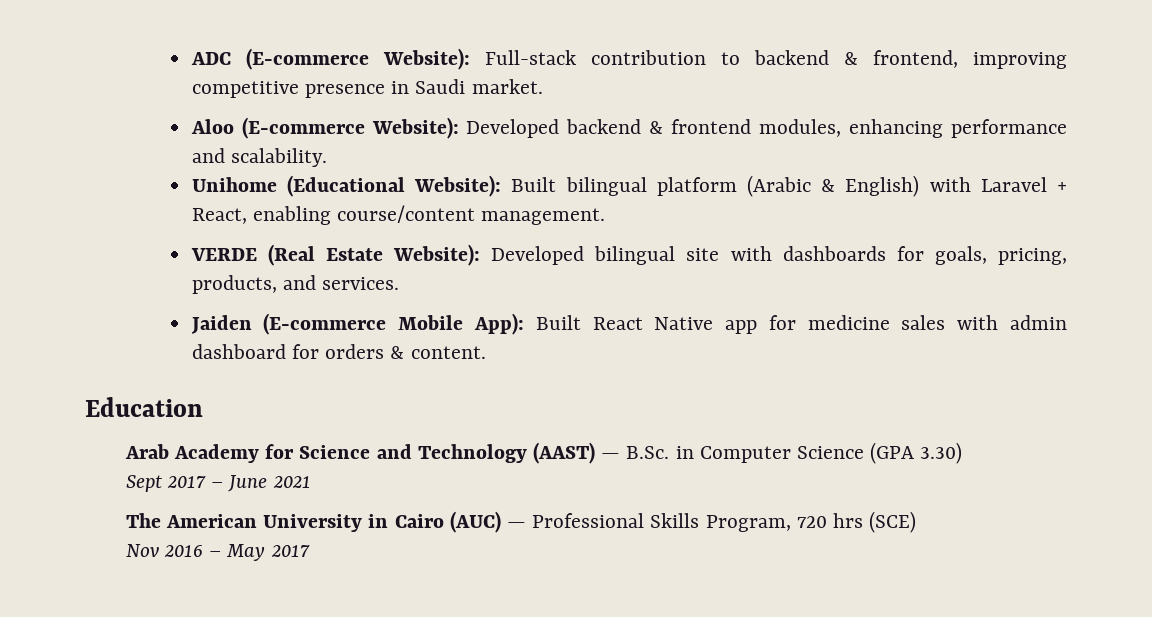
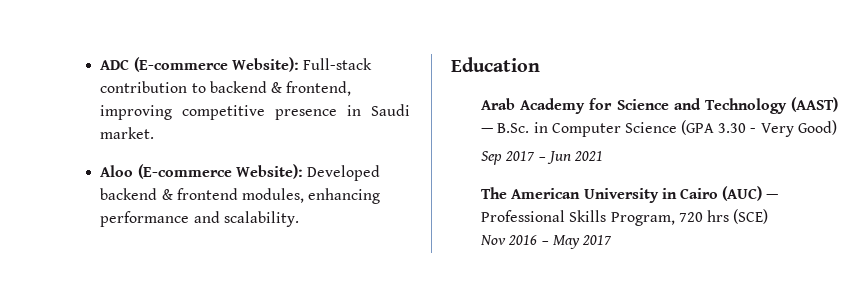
[191,175,1067,197] [191,205,606,225] [190,244,1067,266] [191,275,400,294] [190,313,1067,335] [191,344,486,359] // Unihome (Educational Website): Built bilingual platform (Arabic & English) with Laravel + React, enabling course/content management. // VERDE (Real Estate Website): Developed bilingual site with dashboards for goals, pricing, products, and services. // Jaiden (E-commerce Mobile App): Built React Native app for medicine sales with admin dashboard for orders & content. -> (299, 219) none
[920,442,963,464] [125,475,162,492] 3.30) // Sept -> [718,120,837,137] [481,151,503,165] 3.30 - Very Good) // Sep
[228,475,268,492] June -> [546,151,571,164] Jun

